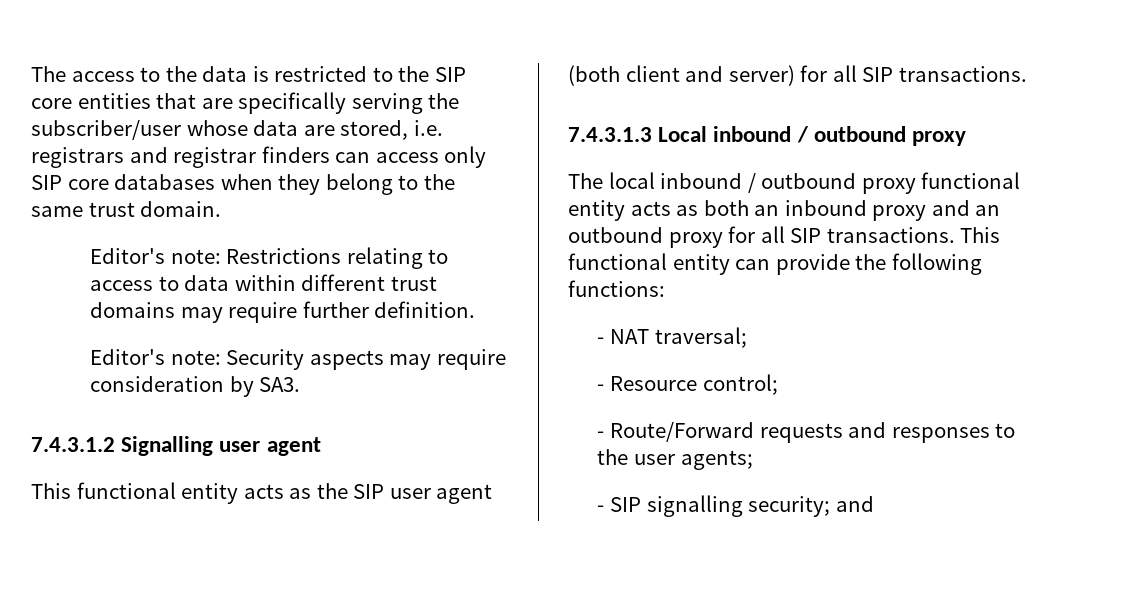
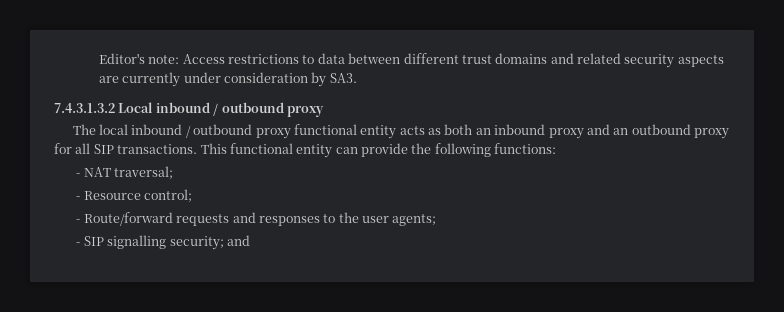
[31,66,466,82] [31,92,460,114] [31,120,443,140] [31,146,487,168] [31,173,455,195] [31,201,222,217] [89,247,449,269] [89,280,153,291] The access to the data is restricted to the SIP core entities that are specifically serving the subscriber/user whose data are stored, i.e. registrars and registrar finders can access only SIP core databases when they belong to the same trust domain. // Editor's note: Restrictions relating to access -> [98,53,300,64] Editor's note: Access restrictions
[234,275,296,291] within -> [348,53,401,64] between
[180,301,476,323] [89,349,506,370] [89,376,301,397] [31,436,321,456] [31,482,493,504] [568,65,1027,86] [568,127,652,142] may require further definition. // Editor's note: Security aspects may require consideration by SA3. // 7.4.3.1.2 Signalling user agent // This functional entity acts as the SIP user agent (both client and server) for all SIP transactions. // 7.4.3.1.3 -> [550,53,724,68] [98,72,357,87] [54,103,115,113] and related security aspects are currently under consideration by SA3. // 7.4.3.1.3.2
[610,422,755,442] Route/Forward -> [83,212,173,226] Route/forward

